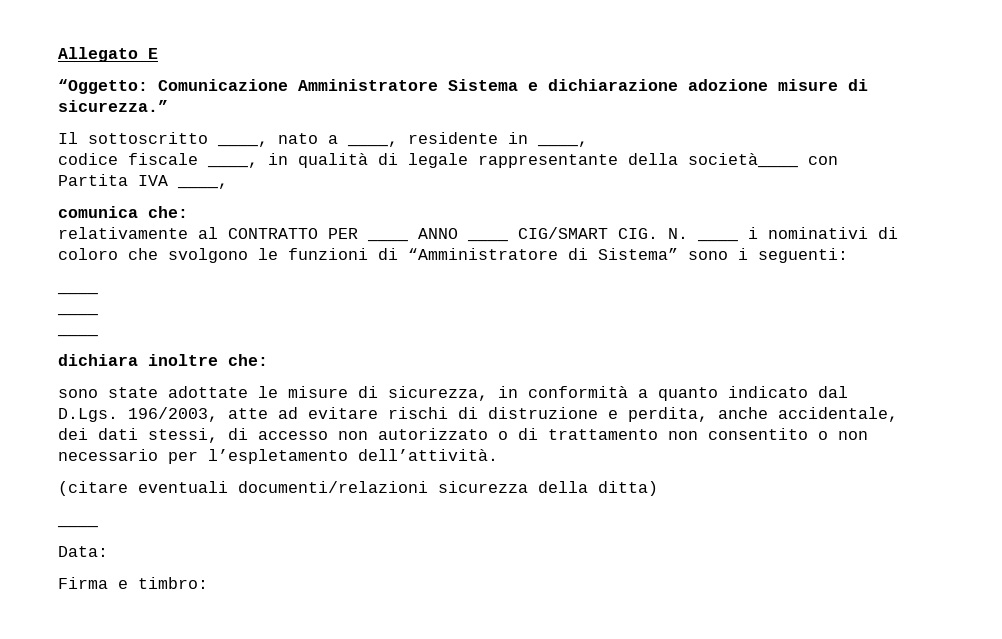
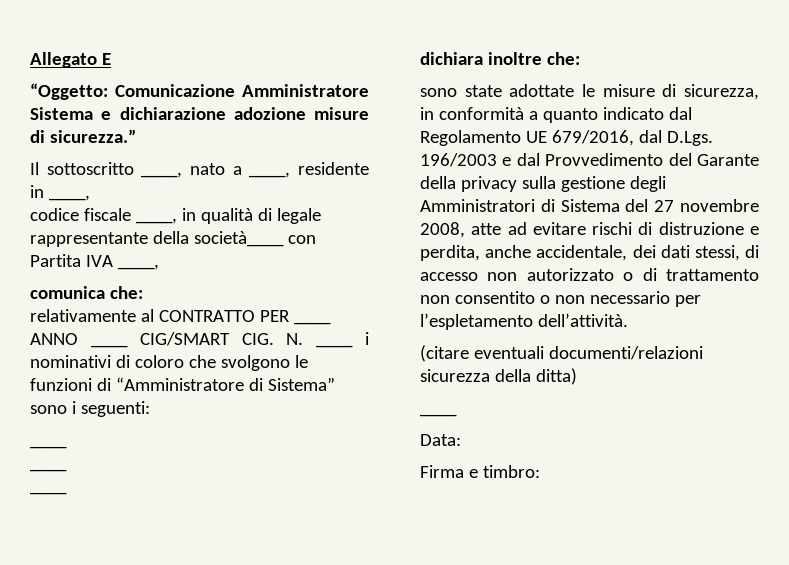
[58,407,218,422] D.Lgs. 196/2003, -> [420,130,713,146] [420,153,759,167] [420,176,666,192] [420,199,759,212] [420,222,465,238] Regolamento UE 679/2016, dal D.Lgs. 196/2003 e dal Provvedimento del Garante della privacy sulla gestione degli Amministratori di Sistema del 27 novembre 2008,

